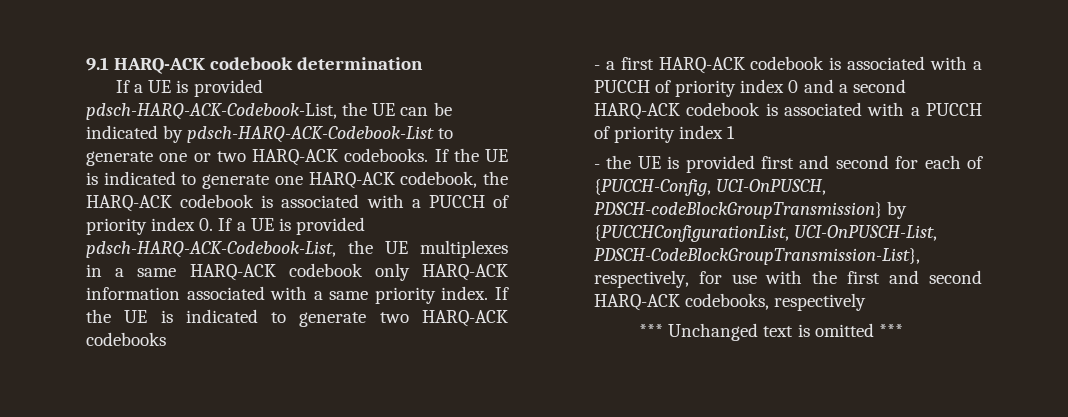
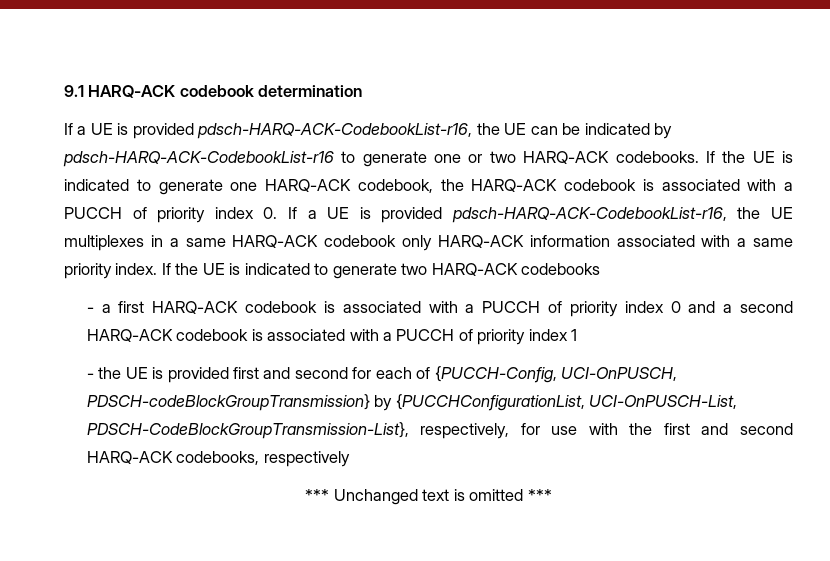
[86,103,337,120] pdsch-HARQ-ACK-Codebook-List, -> [197,123,473,139] pdsch-HARQ-ACK-CodebookList-r16,
[187,126,435,143] pdsch-HARQ-ACK-Codebook-List -> [63,151,334,167] pdsch-HARQ-ACK-CodebookList-r16
[86,241,336,258] pdsch-HARQ-ACK-Codebook-List, -> [451,207,727,223] pdsch-HARQ-ACK-CodebookList-r16,

